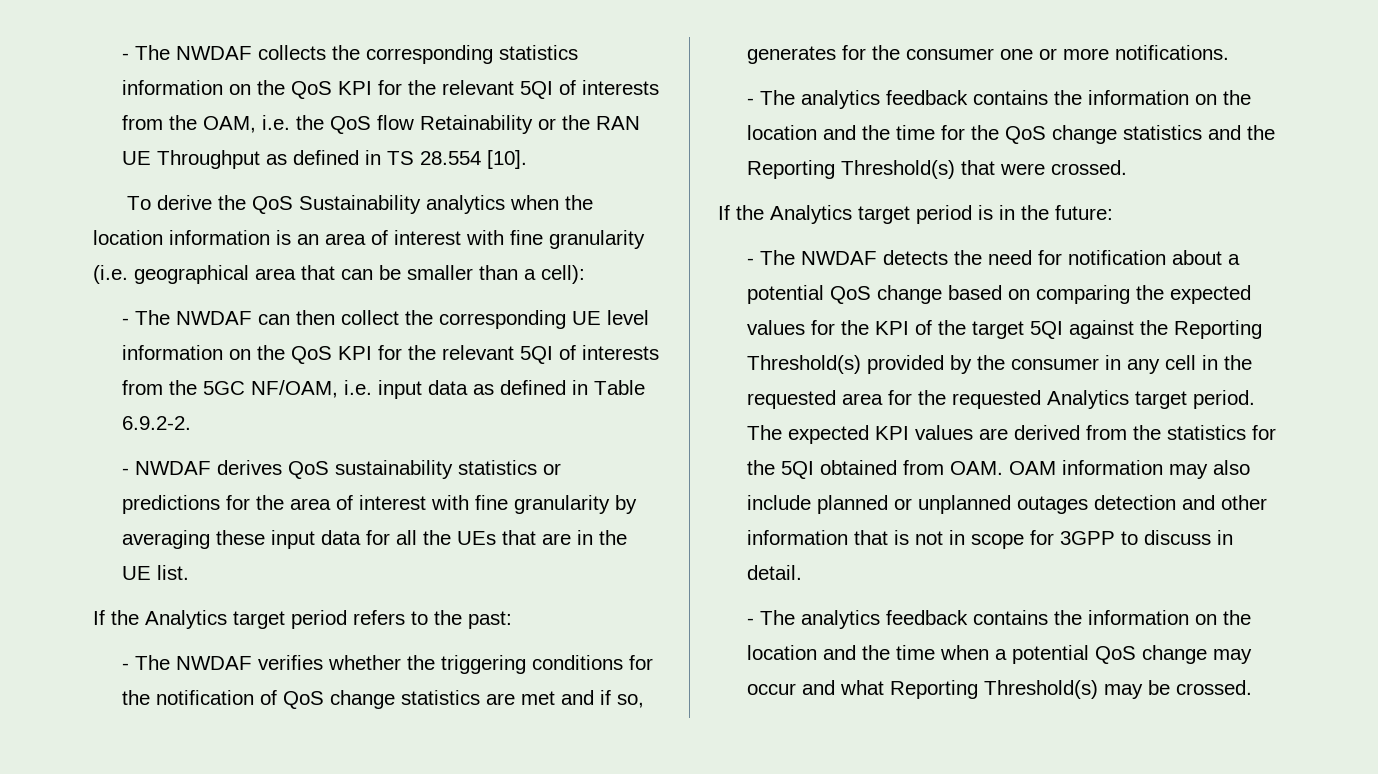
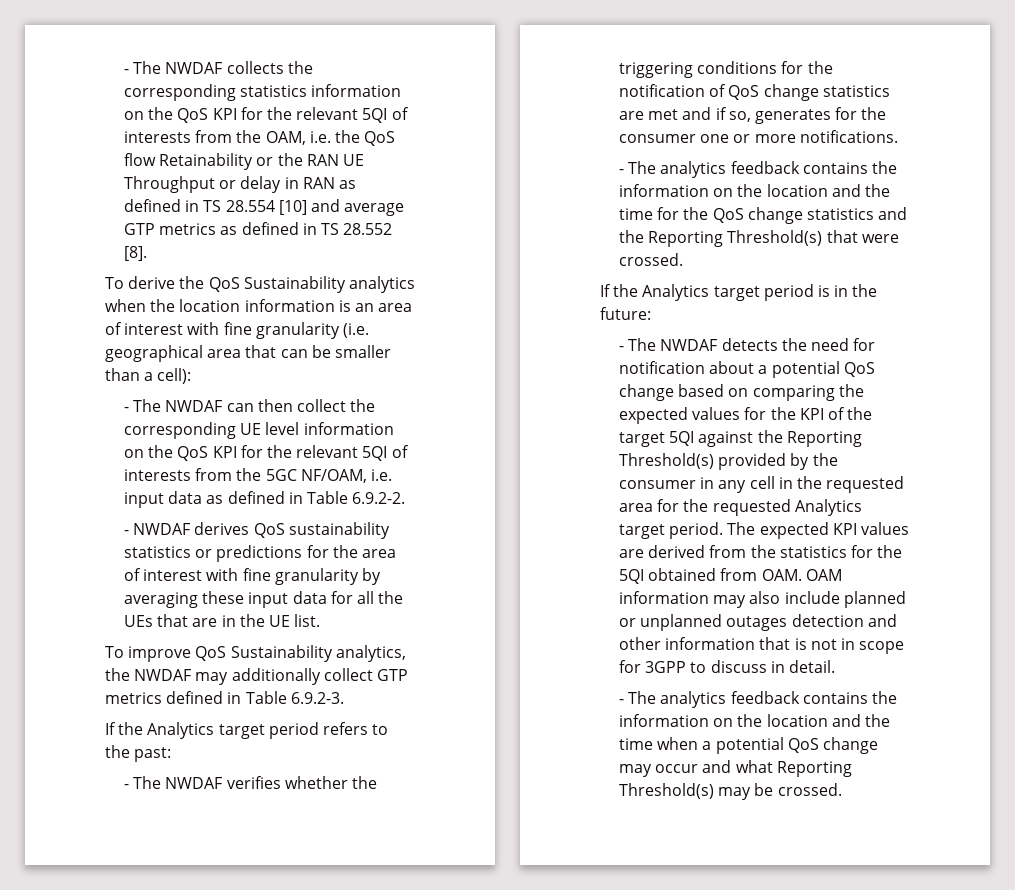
(261, 159) none -> [219,176,335,193] or delay in RAN
[487,150,528,169] [10]. -> [278,199,405,216] [124,222,393,235] [124,246,148,261] [10] and average GTP metrics as defined in TS 28.552 [8].
(190, 572) none -> [105,645,406,662] [105,668,408,685] [105,691,344,704] // To improve QoS Sustainability analytics, the NWDAF may additionally collect GTP metrics defined in Table 6.9.2-3.

